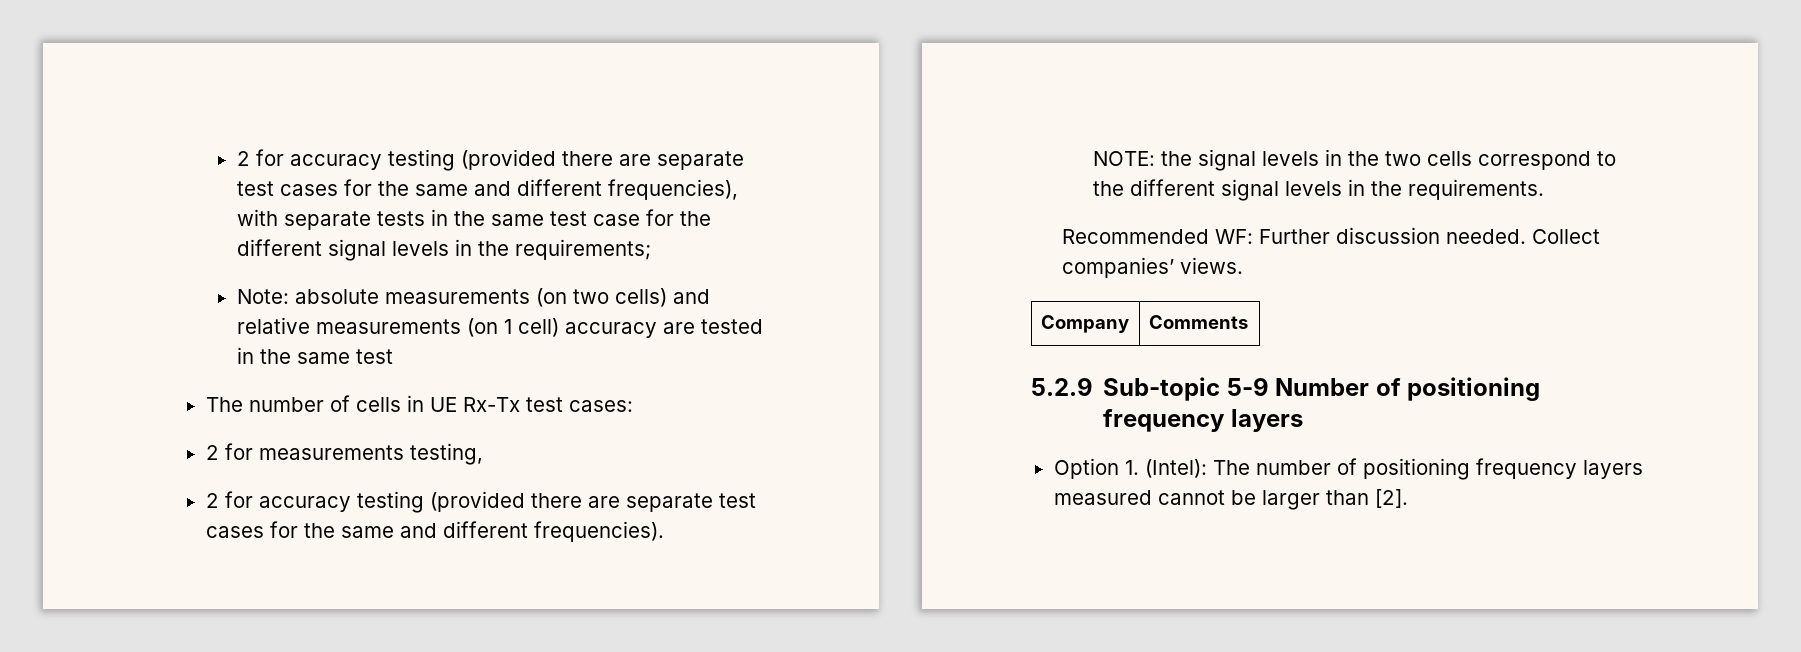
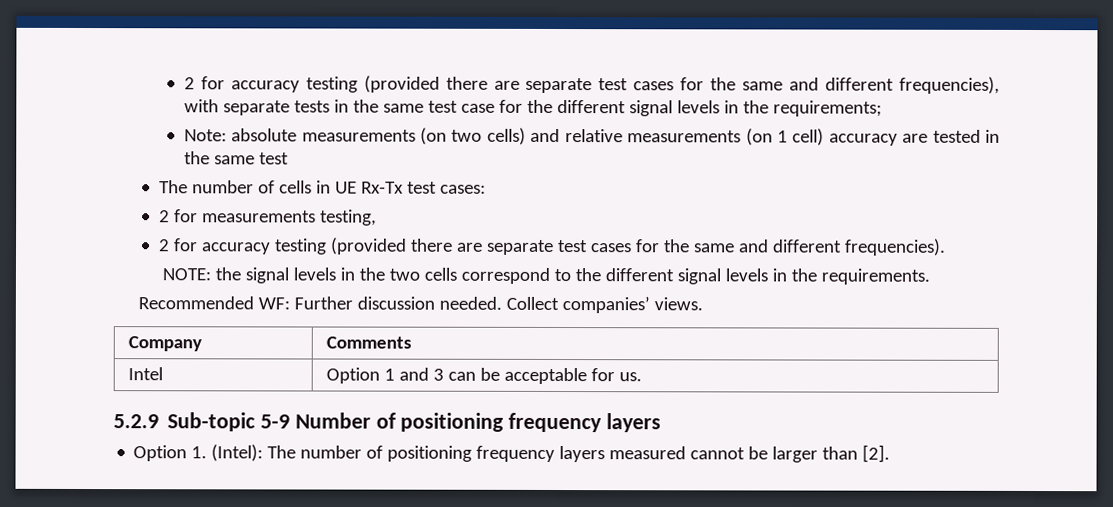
(1248, 322) none -> [127,367,163,381] [325,367,642,385] // Intel | Option 1 and 3 can be acceptable for us.

